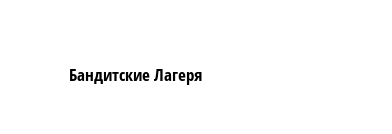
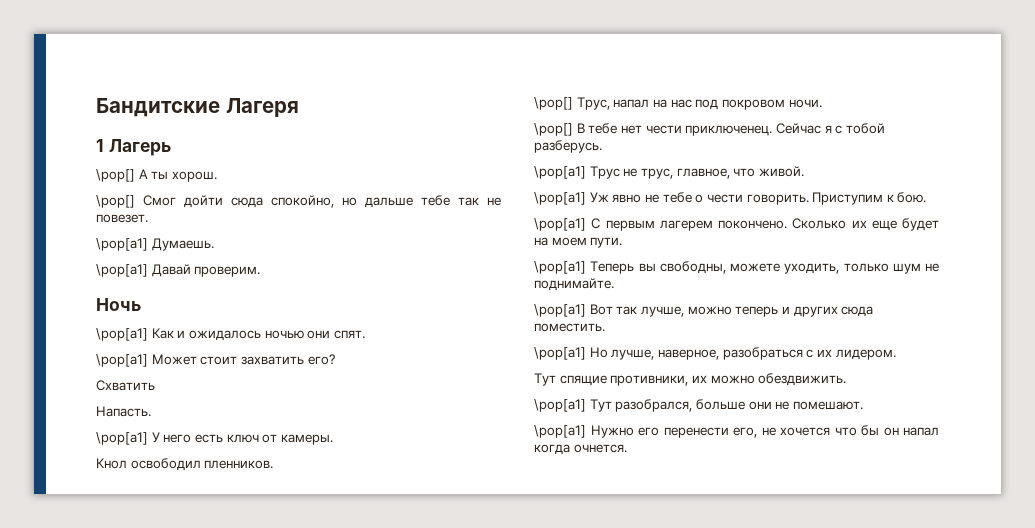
(203, 77) none -> [96,139,171,156] [96,169,217,182] [96,195,501,208] [96,214,148,223] [96,238,214,251] [96,264,261,277] [96,298,141,311] [96,328,365,341] [96,354,335,367] [96,380,155,391] [96,406,151,417] [96,432,333,445] [96,458,274,471] [534,97,822,110] [534,123,885,136] [534,140,602,153] [534,166,804,179] [534,192,927,205] [534,218,939,231] [534,237,623,248] [534,261,939,274] [534,278,614,291] [534,304,874,317] [534,323,605,332] [534,347,896,360] [534,373,847,386] [534,399,863,412] [534,425,939,438] [534,444,627,455] // 1 Лагерь // \pop[] А ты хорош. // \pop[] Смог дойти сюда спокойно, но дальше тебе так не повезет. // \pop[a1] Думаешь. // \pop[a1] Давай проверим. // Ночь // \pop[a1] Как и ожидалось ночью они спят. // \pop[a1] Может стоит захватить его? // Схватить // Напасть. // \pop[a1] У него есть ключ от камеры. // Кнол освободил пленников. // \pop[] Трус, напал на нас под покровом ночи. // \pop[] В тебе нет чести приключенец. Сейчас я с тобой разберусь. // \pop[a1] Трус не трус, главное, что живой. // \pop[a1] Уж явно не тебе о чести говорить. Приступим к бою. // \pop[a1] С первым лагерем покончено. Сколько их еще будет на моем пути. // \pop[a1] Теперь вы свободны, можете уходить, только шум не поднимайте. // \pop[a1] Вот так лучше, можно теперь и других сюда поместить. // \pop[a1] Но лучше, наверное, разобраться с их лидером. // Тут спящие противники, их можно обездвижить. // \pop[a1] Тут разобрался, больше они не помешают. // \pop[a1] Нужно его перенести его, не хочется что бы он напал когда очнется.

